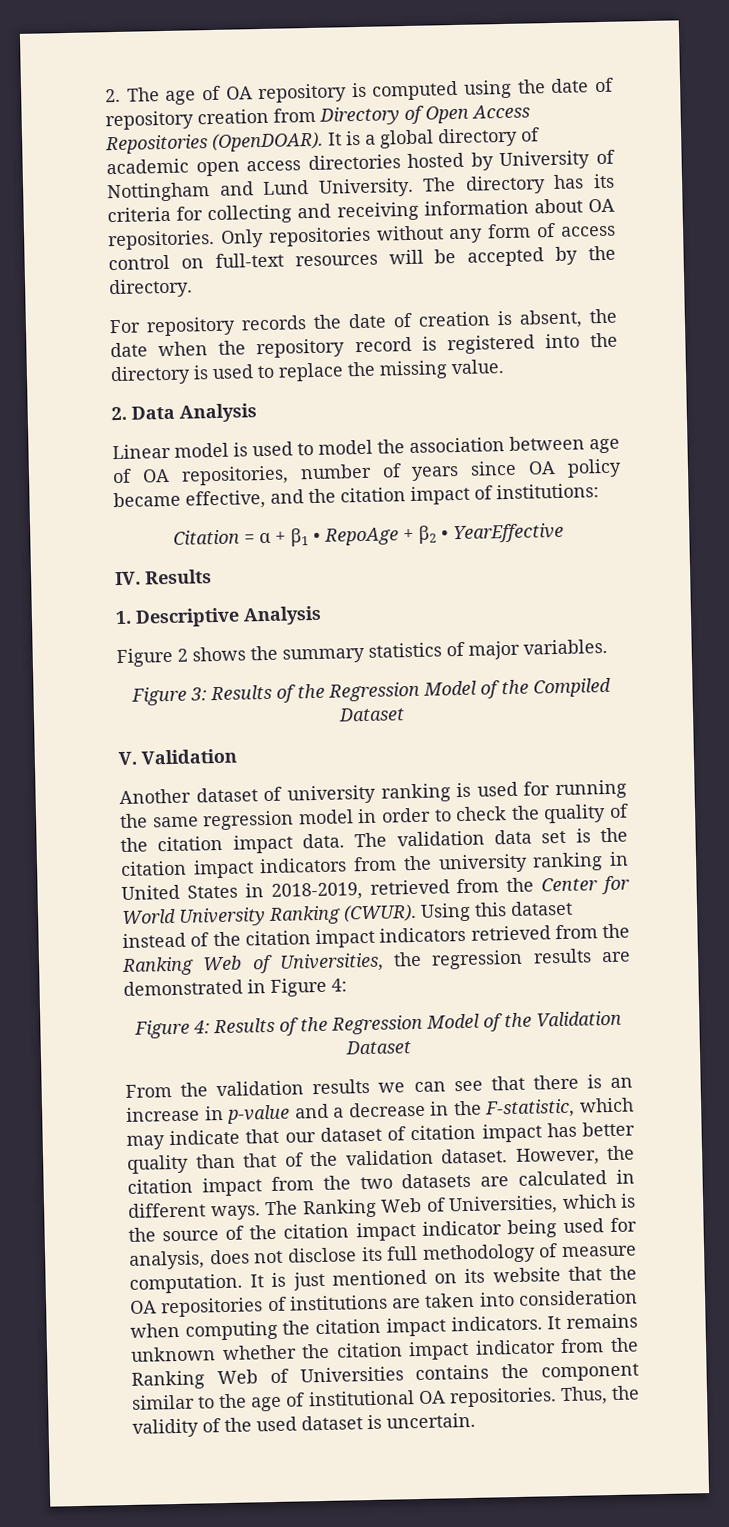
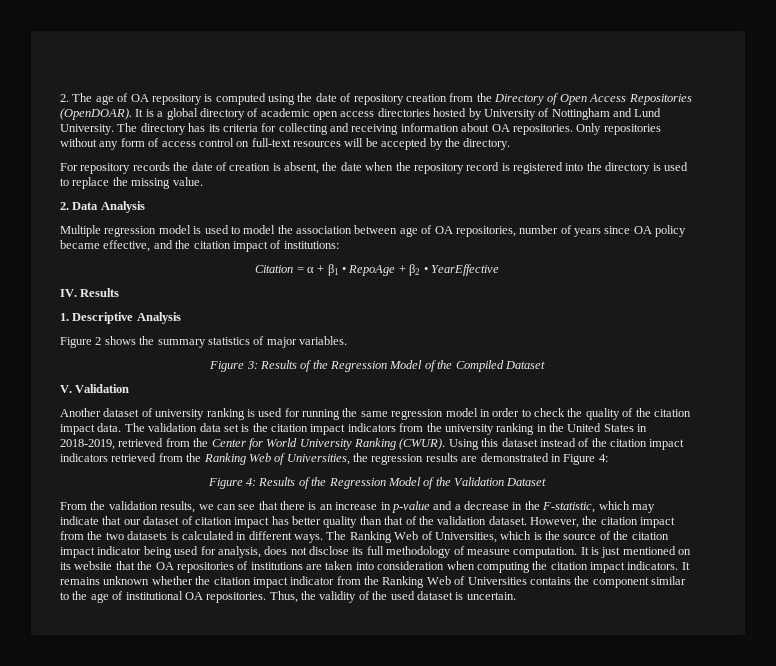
(316, 115) none -> [476,93,492,102] the
[112,443,171,460] Linear -> [60,225,157,237] Multiple regression
(629, 858) none -> [549,423,564,432] the
[312,1078,371,1095] results -> [160,501,196,513] results,
[480,1176,510,1187] are -> [170,532,179,540] is

